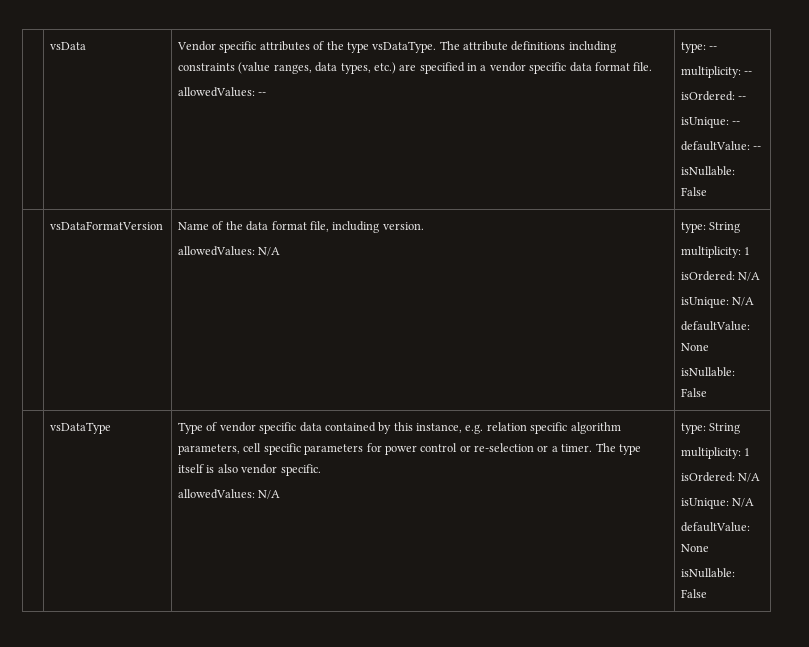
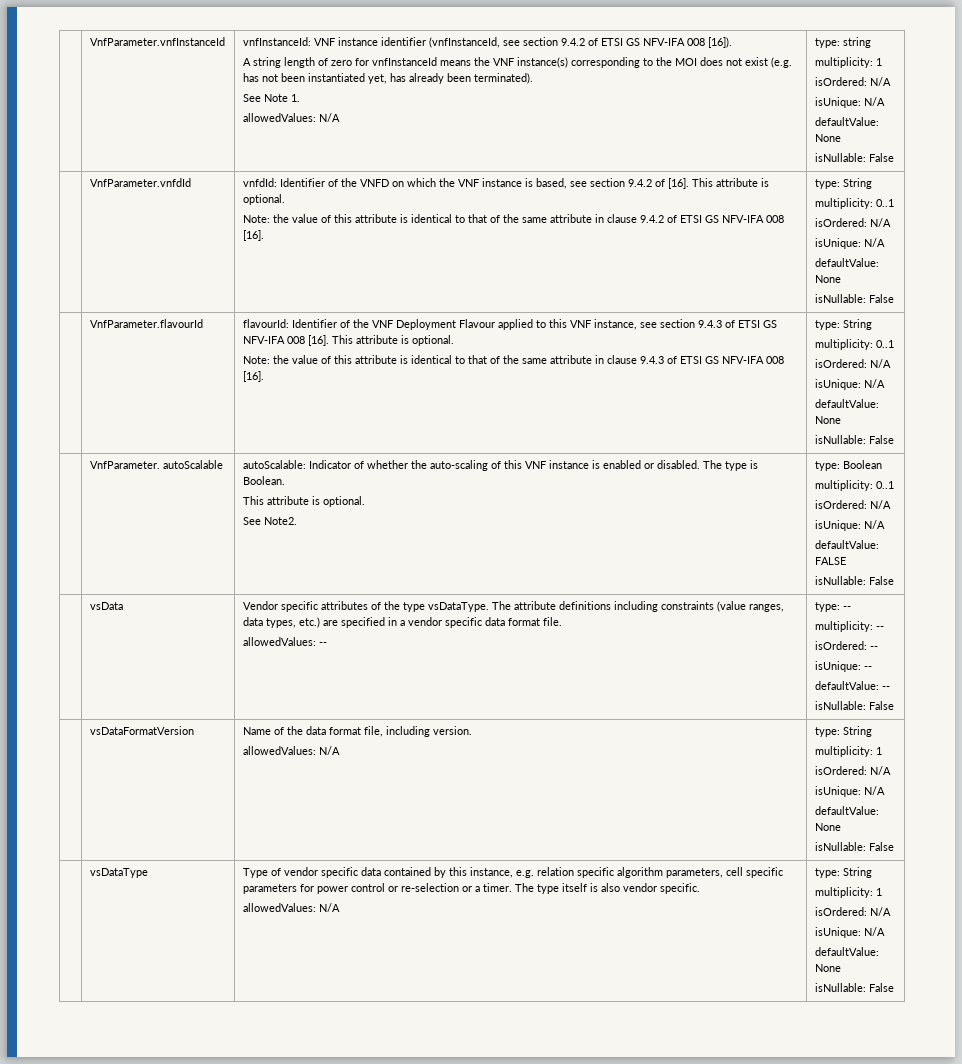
(50, 46) none -> [89,37,225,46] [242,37,732,48] [242,57,792,68] [242,73,533,84] [242,94,300,102] [242,113,340,122] [814,37,871,48] [814,57,882,68] [814,77,891,86] [814,97,885,108] [814,117,879,126] [814,134,841,142] [814,153,894,162] [89,178,191,187] [242,178,769,189] [242,194,285,205] [242,214,784,223] [242,230,264,241] [814,178,872,189] [814,198,894,209] [814,218,891,227] [814,238,885,249] [814,258,879,267] [814,275,841,283] [814,294,894,303] [89,319,203,328] [242,319,777,330] [242,335,454,346] [242,355,784,364] [242,371,264,382] [814,319,872,330] [814,339,894,350] [814,359,891,368] [814,379,885,390] [814,399,879,408] [814,416,841,424] [814,435,894,444] [89,460,223,469] [242,460,758,471] [242,476,285,485] [242,496,365,507] [242,517,297,525] [814,460,882,471] [814,480,894,491] [814,500,891,509] [814,520,885,531] [814,540,879,549] [814,557,846,565] [814,576,894,585] | VnfParameter.vnfInstanceId | vnfInstanceId: VNF instance identifier (vnfInstanceId, see section 9.4.2 of ETSI GS NFV-IFA 008 [16]). // A string length of zero for vnfInstanceId means the VNF instance(s) corresponding to the MOI does not exist (e.g. has not been instantiated yet, has already been terminated). // See Note 1. // allowedValues: N/A | type: string // multiplicity: 1 // isOrdered: N/A // isUnique: N/A // defaultValue: None // isNullable: False // | VnfParameter.vnfdId | vnfdId: Identifier of the VNFD on which the VNF instance is based, see section 9.4.2 of [16]. This attribute is optional. // Note: the value of this attribute is identical to that of the same attribute in clause 9.4.2 of ETSI GS NFV-IFA 008 [16]. | type: String // multiplicity: 0..1 // isOrdered: N/A // isUnique: N/A // defaultValue: None // isNullable: False // | VnfParameter.flavourId | flavourId: Identifier of the VNF Deployment Flavour applied to this VNF instance, see section 9.4.3 of ETSI GS NFV-IFA 008 [16]. This attribute is optional. // Note: the value of this attribute is identical to that of the same attribute in clause 9.4.3 of ETSI GS NFV-IFA 008 [16]. | type: String // multiplicity: 0..1 // isOrdered: N/A // isUnique: N/A // defaultValue: None // isNullable: False // | VnfParameter. autoScalable | autoScalable: Indicator of whether the auto-scaling of this VNF instance is enabled or disabled. The type is Boolean. // This attribute is optional. // See Note2. | type: Boolean // multiplicity: 0..1 // isOrdered: N/A // isUnique: N/A // defaultValue: FALSE // isNullable: False //

